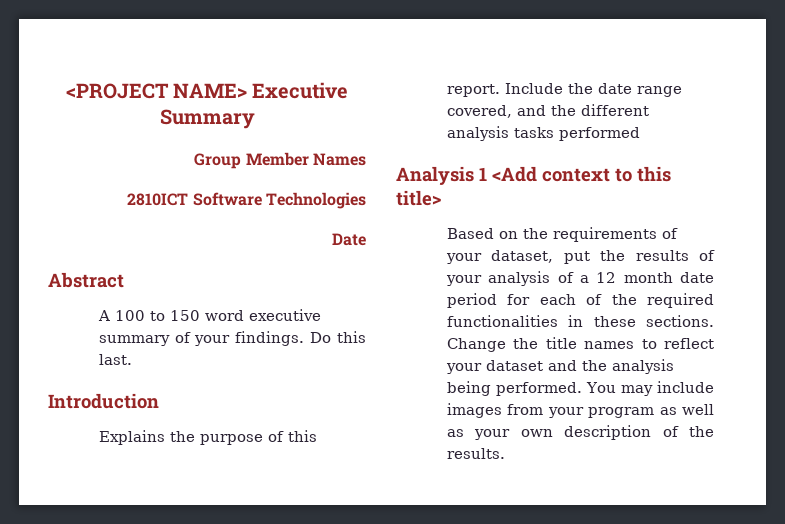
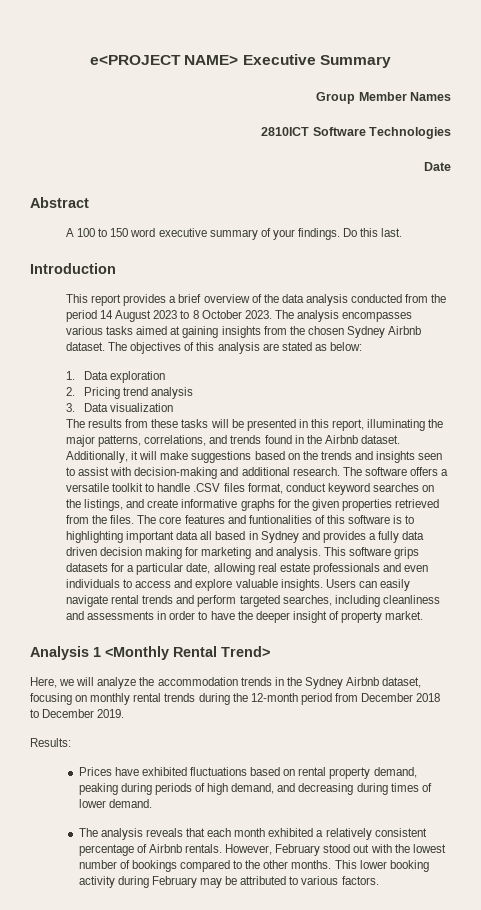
[65,83,169,99] <PROJECT -> [90,55,182,65] e<PROJECT
[98,430,317,445] [446,83,682,97] [446,104,649,118] [446,126,640,141] [396,166,671,185] [396,190,441,206] [446,227,678,242] [445,250,715,264] [445,271,714,286] [446,293,714,308] [446,315,714,327] [446,337,714,352] [445,359,674,374] [446,381,714,396] [446,403,714,418] [446,425,714,440] [446,448,505,459] Explains the purpose of this report. Include the date range covered, and the different analysis tasks performed // Analysis 1 <Add context to this title> // Based on the requirements of your dataset, put the results of your analysis of a 12 month date period for each of the required functionalities in these sections. Change the title names to reflect your dataset and the analysis being performed. You may include images from your program as well as your own description of the results. -> [66,294,447,306] [66,310,413,322] [66,326,422,338] [66,342,362,354] [66,371,166,383] [66,387,194,399] [66,403,174,412] [66,419,444,431] [66,435,400,447] [66,451,443,463] [66,467,449,479] [66,483,435,495] [66,499,440,511] [66,515,415,524] [66,531,425,543] [66,547,419,559] [66,563,429,575] [66,579,410,591] [66,595,440,607] [66,611,424,623] [30,646,270,660] [30,677,422,689] [30,693,441,705] [30,709,125,718] [30,738,71,747] [78,767,417,779] [78,783,432,795] [78,799,152,808] [78,828,427,840] [78,844,446,856] [78,860,429,872] [78,876,379,888] This report provides a brief overview of the data analysis conducted from the period 14 August 2023 to 8 October 2023. The analysis encompasses various tasks aimed at gaining insights from the chosen Sydney Airbnb dataset. The objectives of this analysis are stated as below: // 1. Data exploration // 2. Pricing trend analysis // 3. Data visualization // The results from these tasks will be presented in this report, illuminating the major patterns, correlations, and trends found in the Airbnb dataset. Additionally, it will make suggestions based on the trends and insights seen to assist with decision-making and additional research. The software offers a versatile toolkit to handle .CSV files format, conduct keyword searches on the listings, and create informative graphs for the given properties retrieved from the files. The core features and funtionalities of this software is to highlighting important data all based in Sydney and provides a fully data driven decision making for marketing and analysis. This software grips datasets for a particular date, allowing real estate professionals and even individuals to access and explore valuable insights. Users can easily navigate rental trends and perform targeted searches, including cleanliness and assessments in order to have the deeper insight of property market. // Analysis 1 <Monthly Rental Trend> // Here, we will analyze the accommodation trends in the Sydney Airbnb dataset, focusing on monthly rental trends during the 12-month period from December 2018 to December 2019. // Results: // Prices have exhibited fluctuations based on rental property demand, peaking during periods of high demand, and decreasing during times of lower demand. // The analysis reveals that each month exhibited a relatively consistent percentage of Airbnb rentals. However, February stood out with the lowest number of bookings compared to the other months. This lower booking activity during February may be attributed to various factors.

